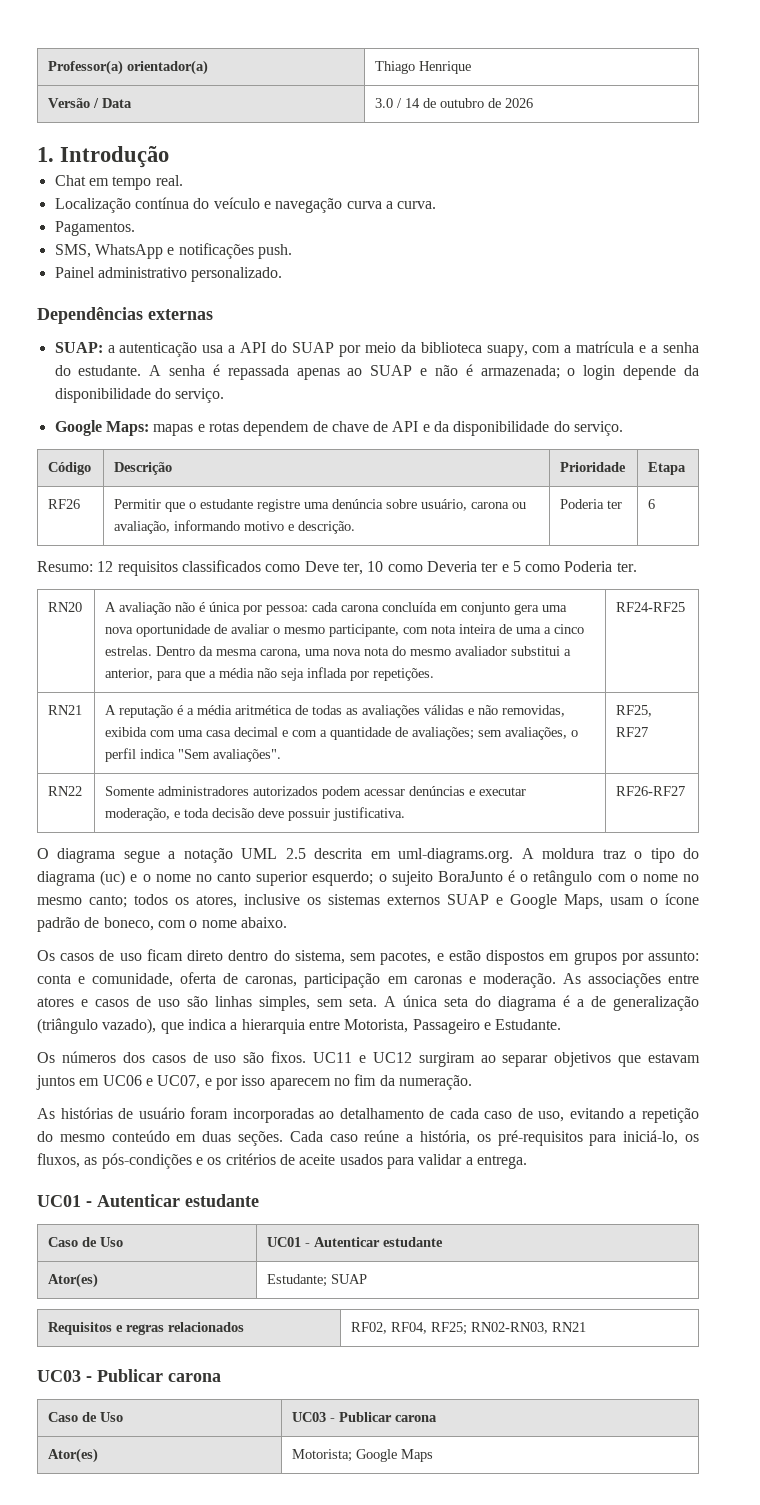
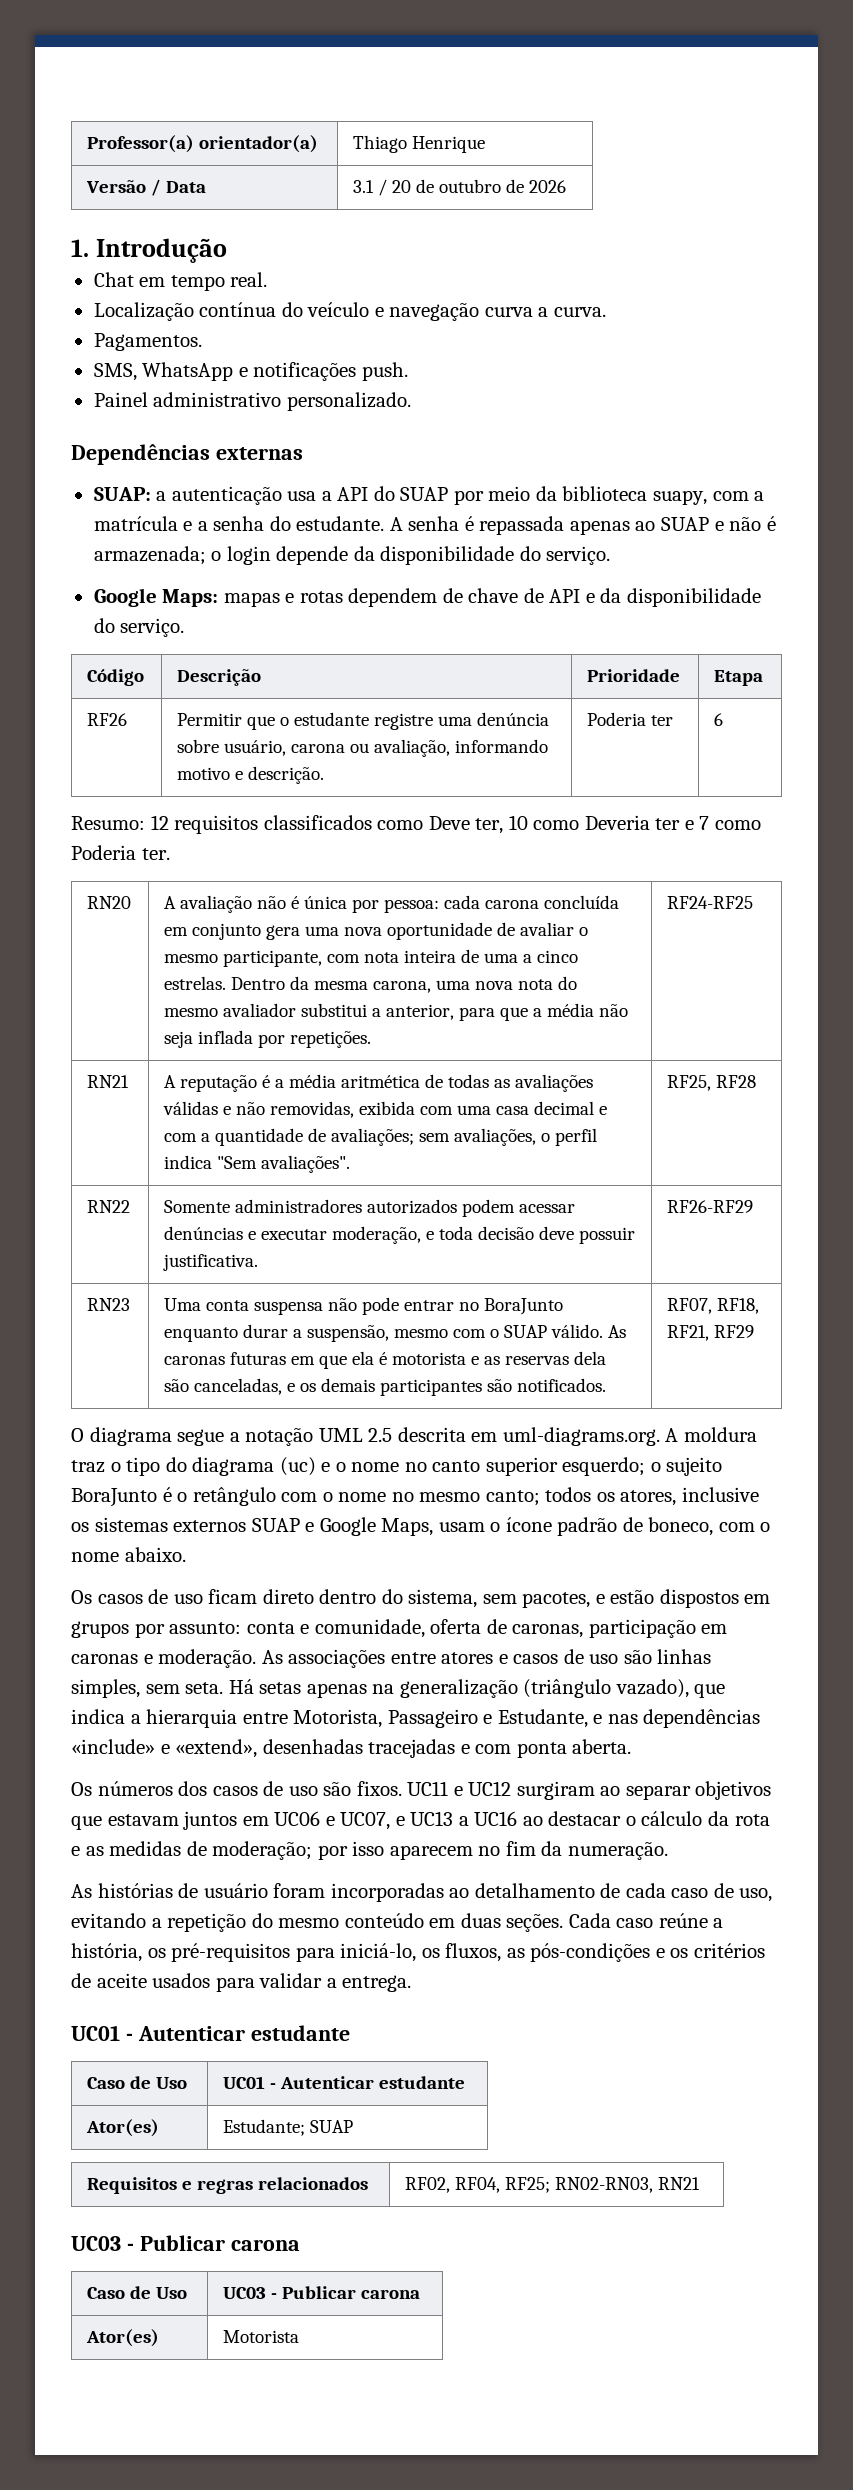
[375,98,421,108] 3.0 / 14 -> [353,179,412,196] 3.1 / 20
[512,561,521,572] 5 -> [699,816,710,830] 7
[616,727,649,737] RF27 -> [716,1075,757,1088] RF28
[616,786,686,796] RF26-RF27 -> [667,1200,754,1213] [87,1298,131,1311] [164,1297,564,1315] [164,1324,627,1342] [164,1351,607,1369] [164,1378,607,1396] [667,1298,760,1314] [667,1325,755,1341] RF26-RF29 // RN23 | Uma conta suspensa não pode entrar no BoraJunto enquanto durar a suspensão, mesmo com o SUAP válido. As caronas futuras em que ela é motorista e as reservas dela são canceladas, e os demais participantes são notificados. | RF07, RF18, RF21, RF29
[384,995,606,1011] A única seta do diagrama é a de -> [228,1679,395,1698] Há setas apenas na
[495,1019,562,1030] Estudante. -> [497,1709,761,1728] [71,1739,632,1758] Estudante, e nas dependências «include» e «extend», desenhadas tracejadas e com ponta aberta.
(212, 1082) none -> [410,1811,770,1826] [71,1841,313,1860] UC13 a UC16 ao destacar o cálculo da rota e as medidas de moderação;
[292,1449,434,1462] Motorista; Google Maps -> [223,2330,300,2343] Motorista

